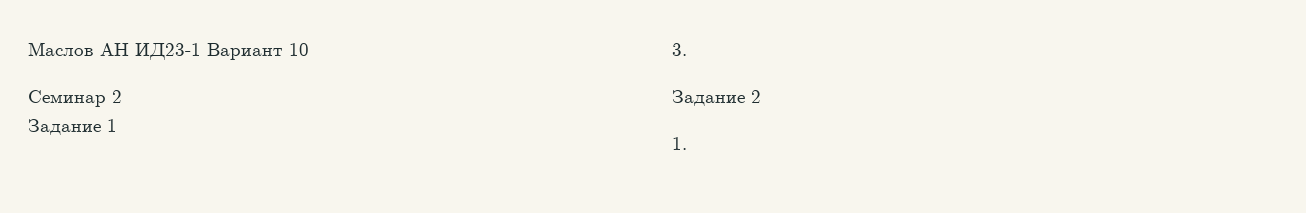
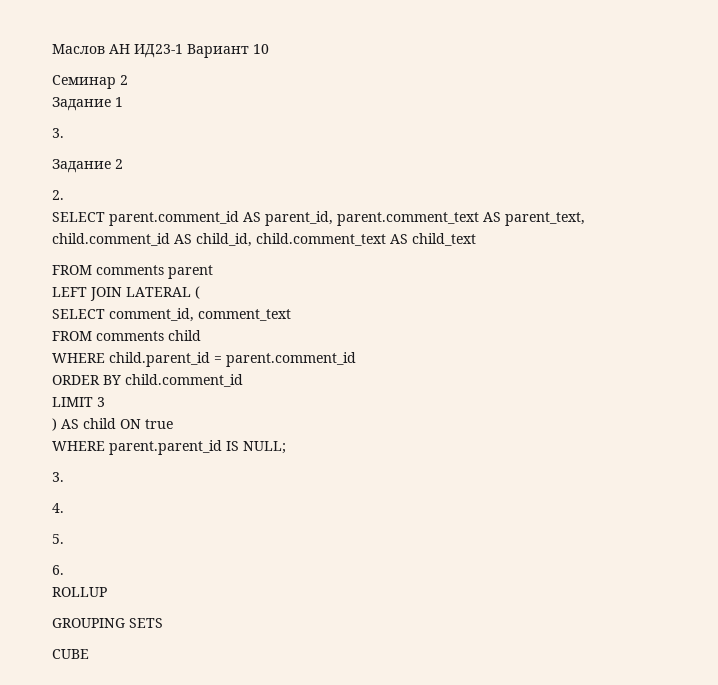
[672,137,687,150] 1. -> [52,190,64,200] [52,211,585,226] [52,233,476,247] [52,265,213,279] [52,286,200,301] [52,308,291,322] [52,330,201,341] [52,352,356,367] [52,374,243,387] [52,397,105,407] [52,418,173,431] [52,440,286,455] [52,472,64,482] [52,503,64,513] [52,534,64,544] [52,565,64,575] [52,587,107,597] [52,618,163,628] [52,649,89,659] 2. // SELECT parent.comment_id AS parent_id, parent.comment_text AS parent_text, child.comment_id AS child_id, child.comment_text AS child_text // FROM comments parent // LEFT JOIN LATERAL ( // SELECT comment_id, comment_text // FROM comments child // WHERE child.parent_id = parent.comment_id // ORDER BY child.comment_id // LIMIT 3 // ) AS child ON true // WHERE parent.parent_id IS NULL; // 3. // 4. // 5. // 6. // ROLLUP // GROUPING SETS // CUBE

